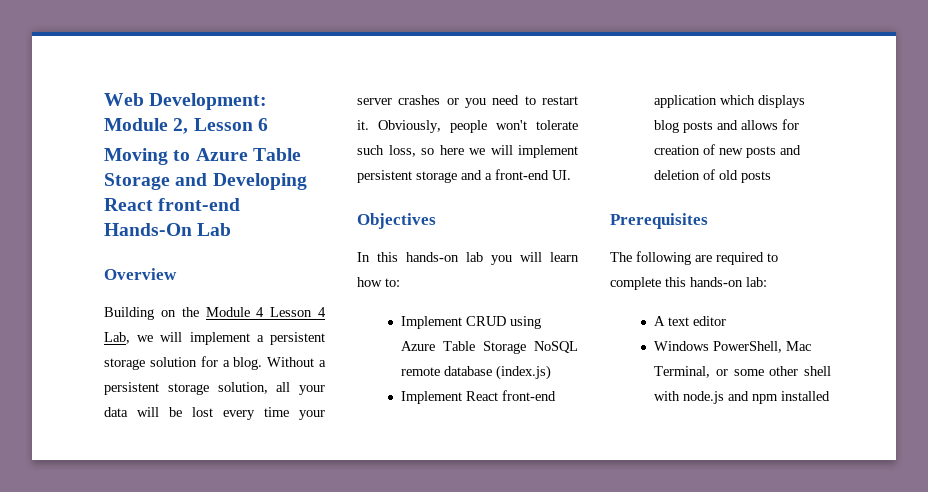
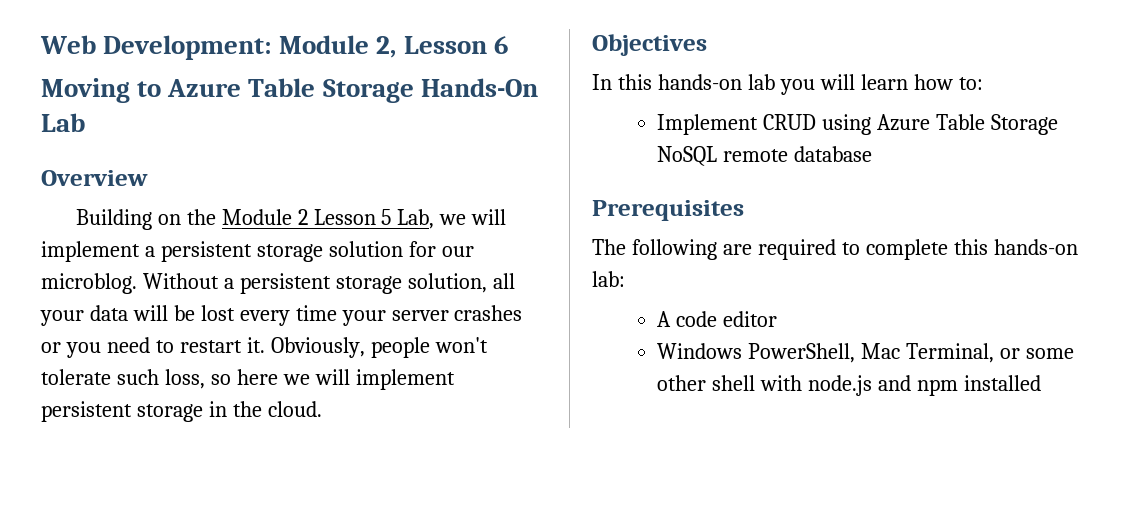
[175,173,307,190] [104,198,241,211] and Developing React front-end -> (414, 91) none
[256,307,326,317] 4 Lesson 4 -> [297,209,392,225] 2 Lesson 5
[222,357,263,370] a blog. -> [441,246,474,257] [41,273,137,294] our microblog.
[461,169,571,180] and a front-end UI. -> [208,401,322,417] in the cloud.
[496,365,552,380] [401,390,557,404] [654,95,806,108] [654,119,800,133] [654,144,802,158] [654,169,772,183] (index.js) // Implement React front-end application which displays blog posts and allows for creation of new posts and deletion of old posts -> (873, 154) none
[668,317,690,326] text -> [676,311,718,327] code

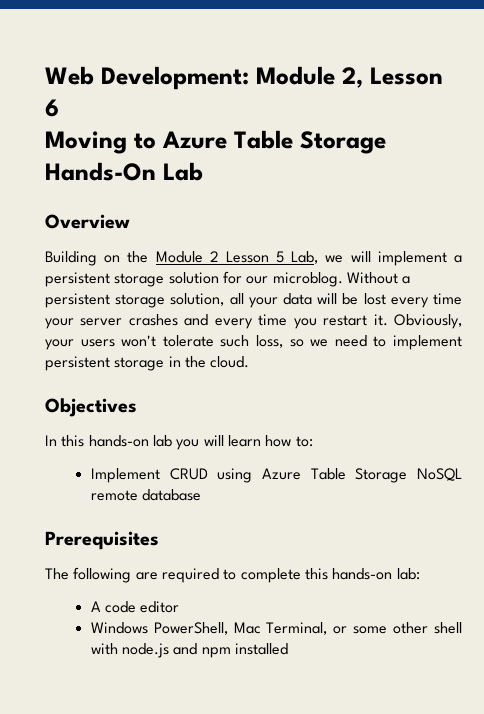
[41,337,174,358] or you need to -> [184,314,317,329] and every time you
[370,337,430,358] people -> [45,339,115,350] your users
[236,369,350,385] here we will -> [310,335,387,347] we need to

